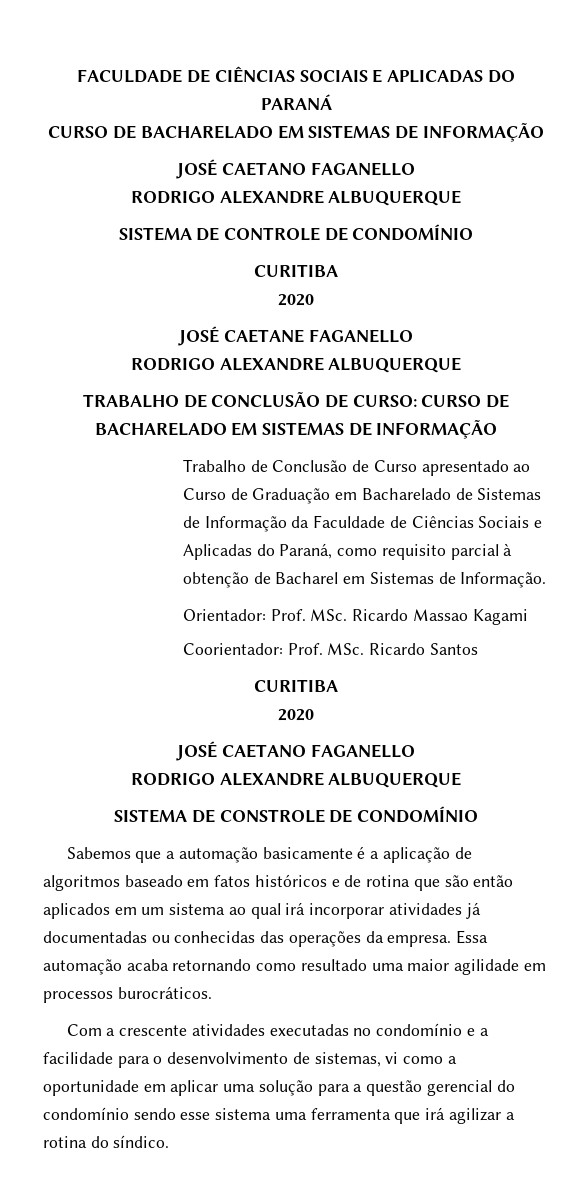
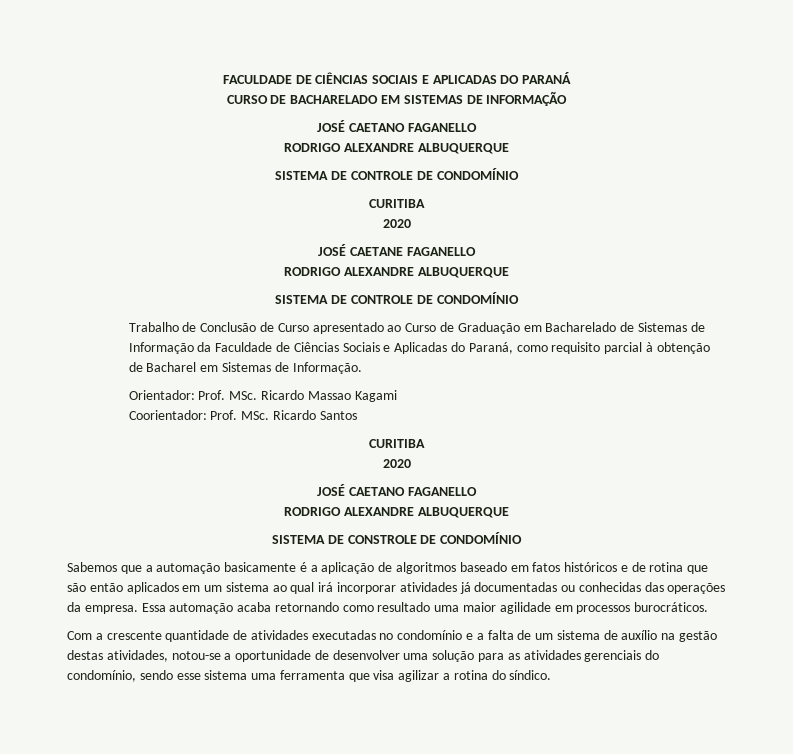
[82,391,510,408] [94,419,498,439] TRABALHO DE CONCLUSÃO DE CURSO: CURSO DE BACHARELADO EM SISTEMAS DE INFORMAÇÃO -> [275,292,519,304] SISTEMA DE CONTROLE DE CONDOMÍNIO
(188, 1030) none -> [165,630,248,642] quantidade de
[43,1052,457,1068] [43,1080,515,1096] [43,1107,129,1120] facilidade para o desenvolvimento de sistemas, vi como a oportunidade em aplicar uma solução para a questão gerencial do condomínio -> [487,630,718,642] [67,650,660,662] [67,670,136,682] falta de um sistema de auxílio na gestão destas atividades, notou-se a oportunidade de desenvolver uma solução para as atividades gerenciais do condomínio,
[425,1107,446,1120] irá -> [373,670,395,680] visa

